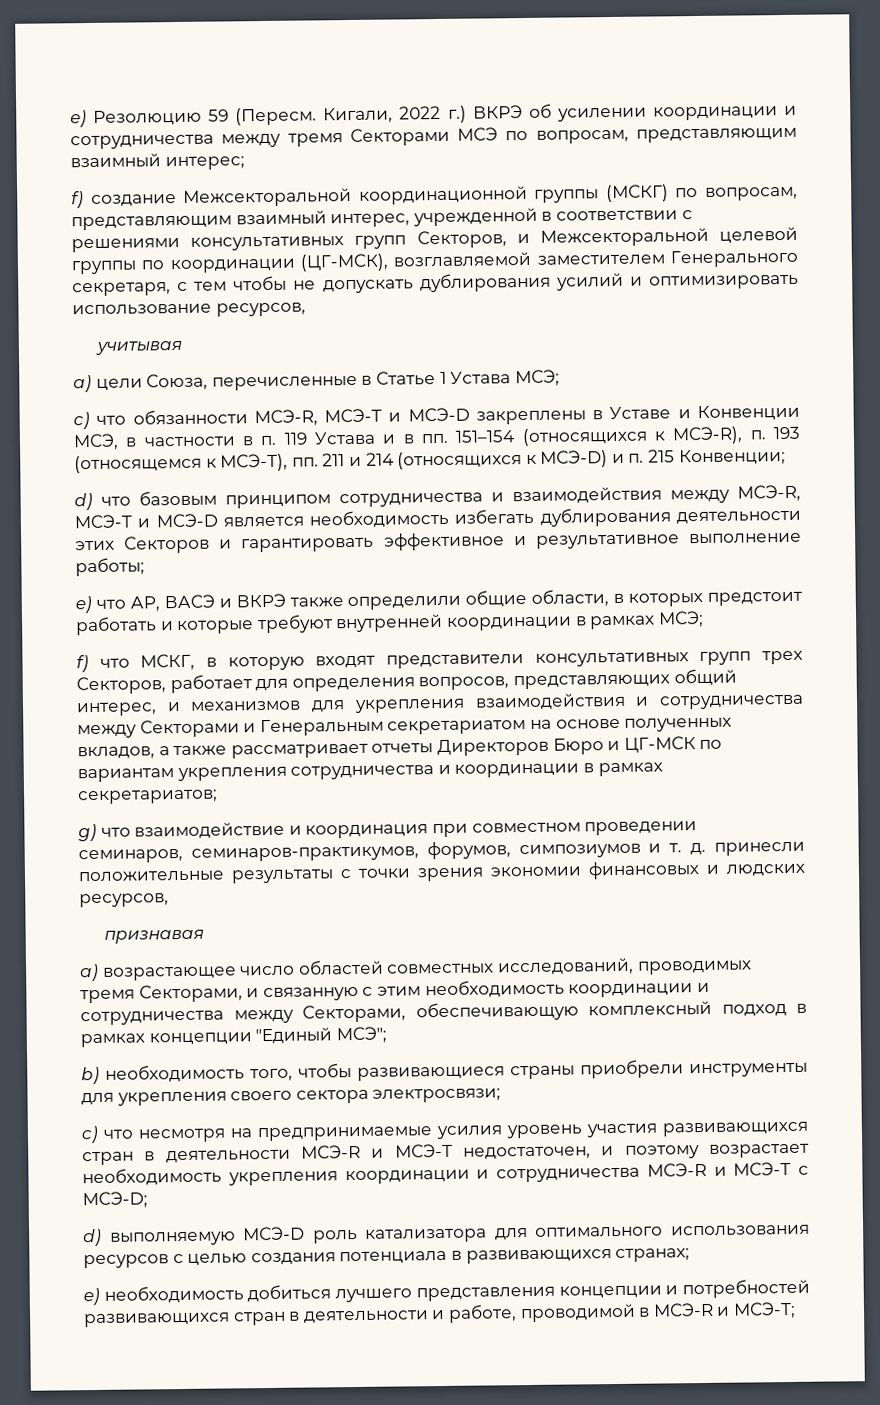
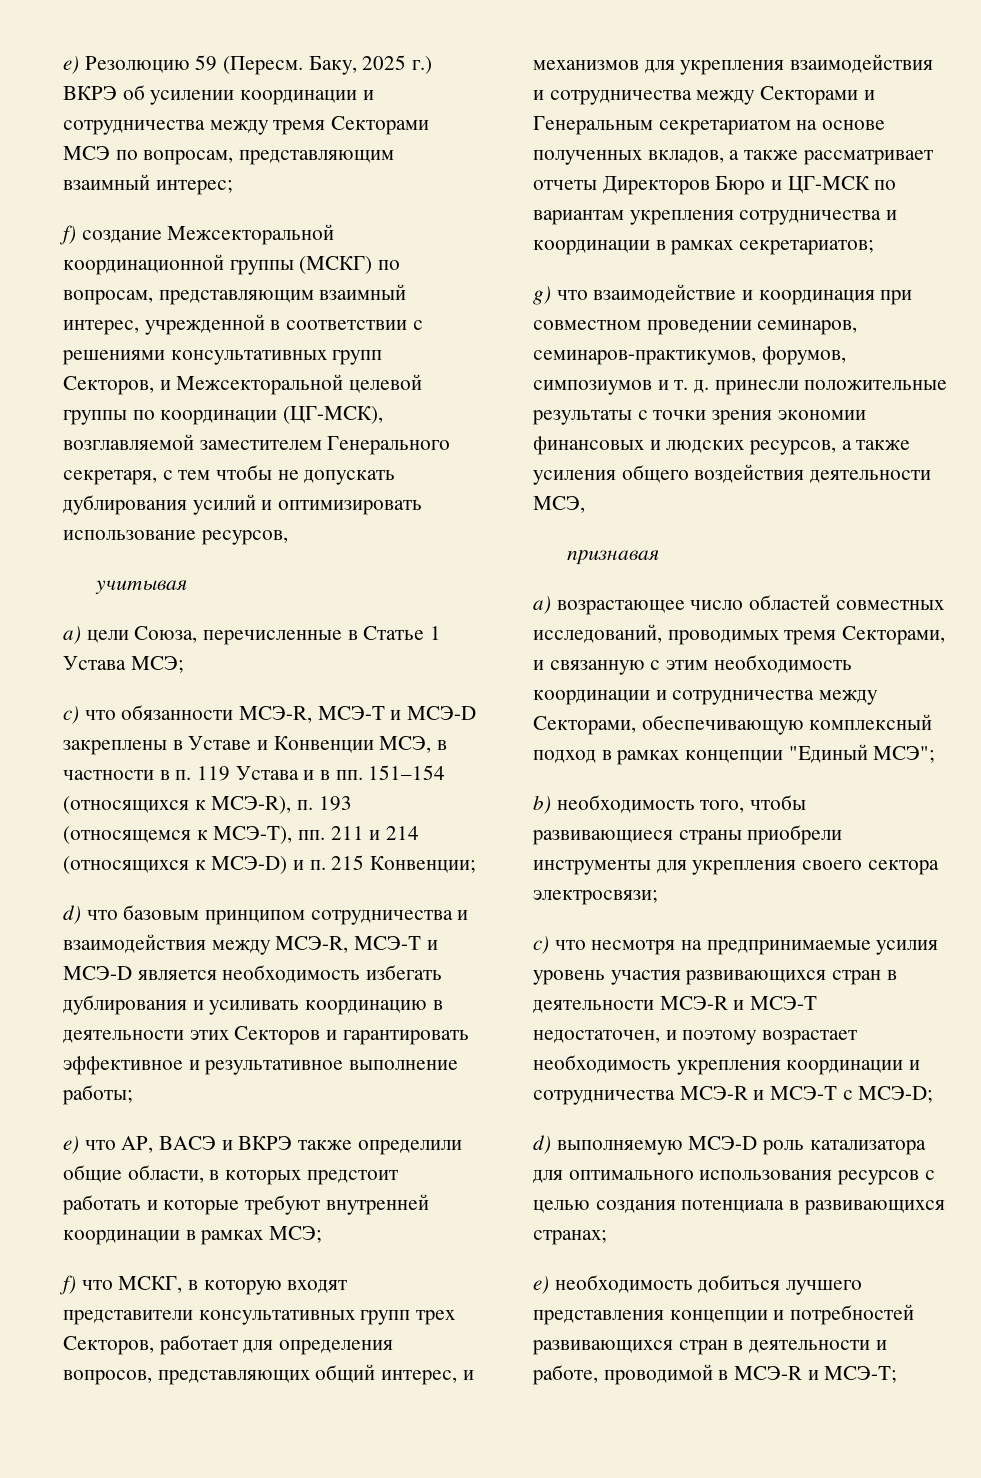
[323,105,442,124] Кигали, 2022 -> [308,55,407,75] Баку, 2025
(671, 517) none -> [192,1000,443,1015] и усиливать координацию в
(169, 900) none -> [841,440,911,450] [533,464,932,485] [533,496,585,513] а также усиления общего воздействия деятельности МСЭ,

